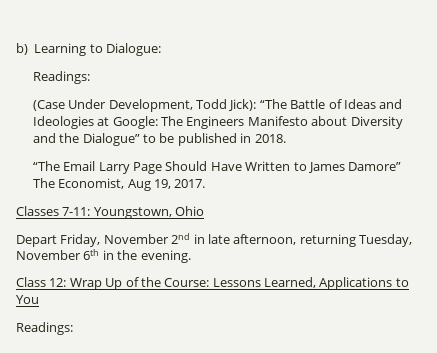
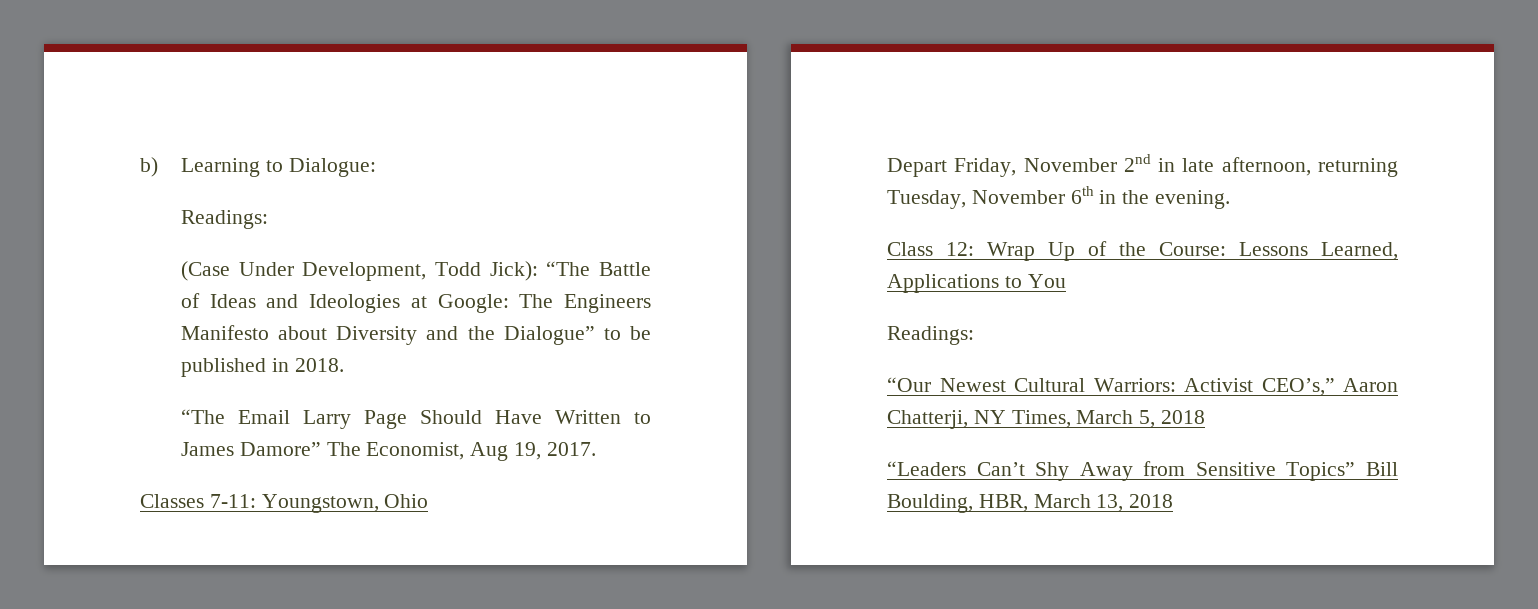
(73, 328) none -> [887,377,1398,396] [887,410,1206,429] [887,461,1398,481] [887,494,1174,513] // “Our Newest Cultural Warriors: Activist CEO’s,” Aaron Chatterji, NY Times, March 5, 2018 // “Leaders Can’t Shy Away from Sensitive Topics” Bill Boulding, HBR, March 13, 2018

